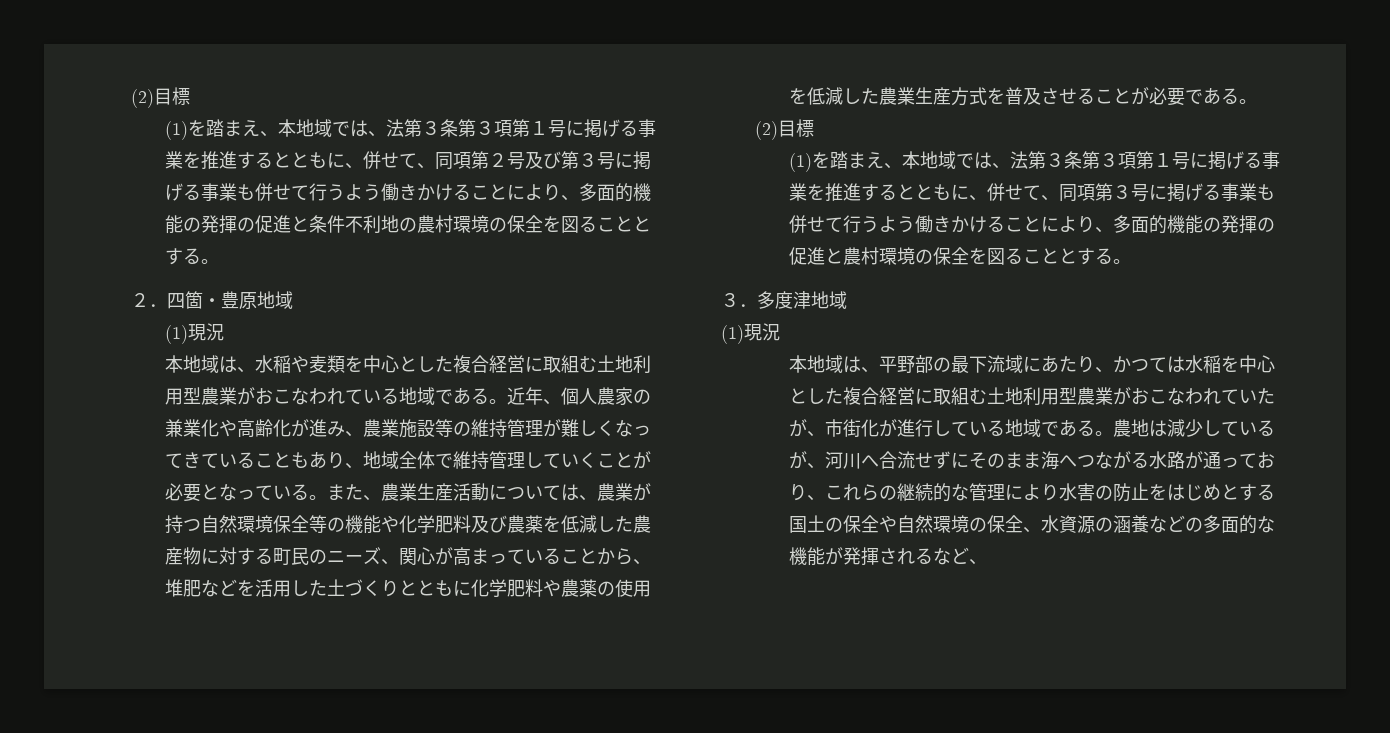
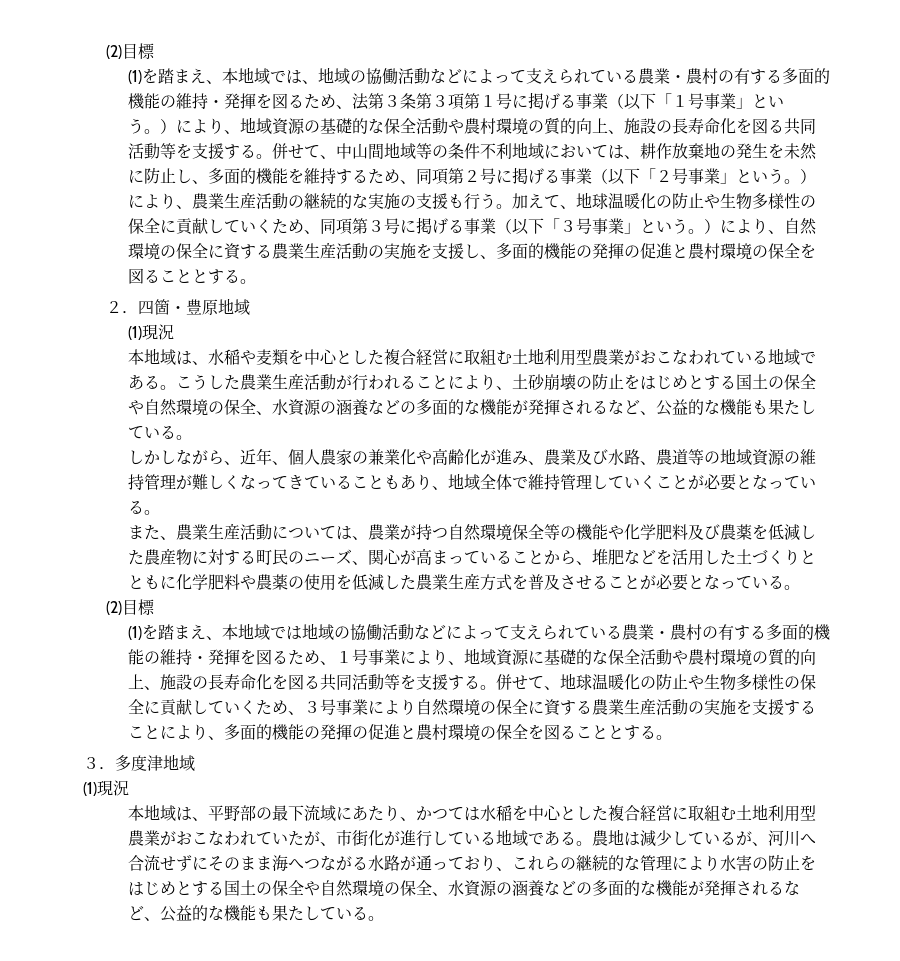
[131,87,191,108] [165,119,657,140] [165,151,652,170] [165,183,652,202] [165,215,418,234] (2)目標 // (1)を踏まえ、本地域では、法第３条第３項第１号に掲げる事業を推進するとともに、併せて、同項第２号及び第３号に掲げる事業も併せて行うよう働きかけることにより、多面的機能の発揮の促進と条件不利地の -> [105,43,155,59] [128,67,831,85] [128,92,785,110] [128,117,817,135] [128,142,818,160] [128,167,817,185] [128,192,817,210] [128,217,818,235] [128,242,689,260] (2)目標 // (1)を踏まえ、本地域では、地域の協働活動などによって支えられている農業・農村の有する多面的機能の維持・発揮を図るため、法第３条第３項第１号に掲げる事業（以下「１号事業」という。）により、地域資源の基礎的な保全活動や農村環境の質的向上、施設の長寿命化を図る共同活動等を支援する。併せて、中山間地域等の条件不利地域においては、耕作放棄地の発生を未然に防止し、多面的機能を維持するため、同項第２号に掲げる事業（以下「２号事業」という。）により、農業生産活動の継続的な実施の支援も行う。加えて、地球温暖化の防止や生物多様性の保全に貢献していくため、同項第３号に掲げる事業（以下「３号事業」という。）により、自然環境の保全に資する農業生産活動の実施を支援し、多面的機能の発揮の促進と
(508, 401) none -> [176,373,817,391] [128,399,817,416] [128,425,193,440] [128,449,241,465] こうした農業生産活動が行われることにより、土砂崩壊の防止をはじめとする国土の保全や自然環境の保全、水資源の涵養などの多面的な機能が発揮されるなど、公益的な機能も果たしている。 // しかしながら、
[399,419,454,438] 施設等 -> [576,448,786,466] 及び水路、農道等の地域資源
(328, 497) none -> (161, 512) //
[1185,87,1222,105] であ -> [688,574,769,589] となってい
[992,151,1281,170] [789,183,1276,202] [789,215,988,233] 、法第３条第３項第１号に掲げる事業を推進するとともに、併せて、同項第３号に掲げる事業も併せて行うよう働きかけ -> [302,623,832,641] [128,648,817,666] [128,673,817,691] [128,698,801,716] 地域の協働活動などによって支えられている農業・農村の有する多面的機能の維持・発揮を図るため、１号事業により、地域資源に基礎的な保全活動や農村環境の質的向上、施設の長寿命化を図る共同活動等を支援する。併せて、地球温暖化の防止や生物多様性の保全に貢献していくため、３号事業により自然環境の保全に資する農業生産活動の実施を支援す
(988, 562) none -> [160,905,385,922] 公益的な機能も果たしている。

